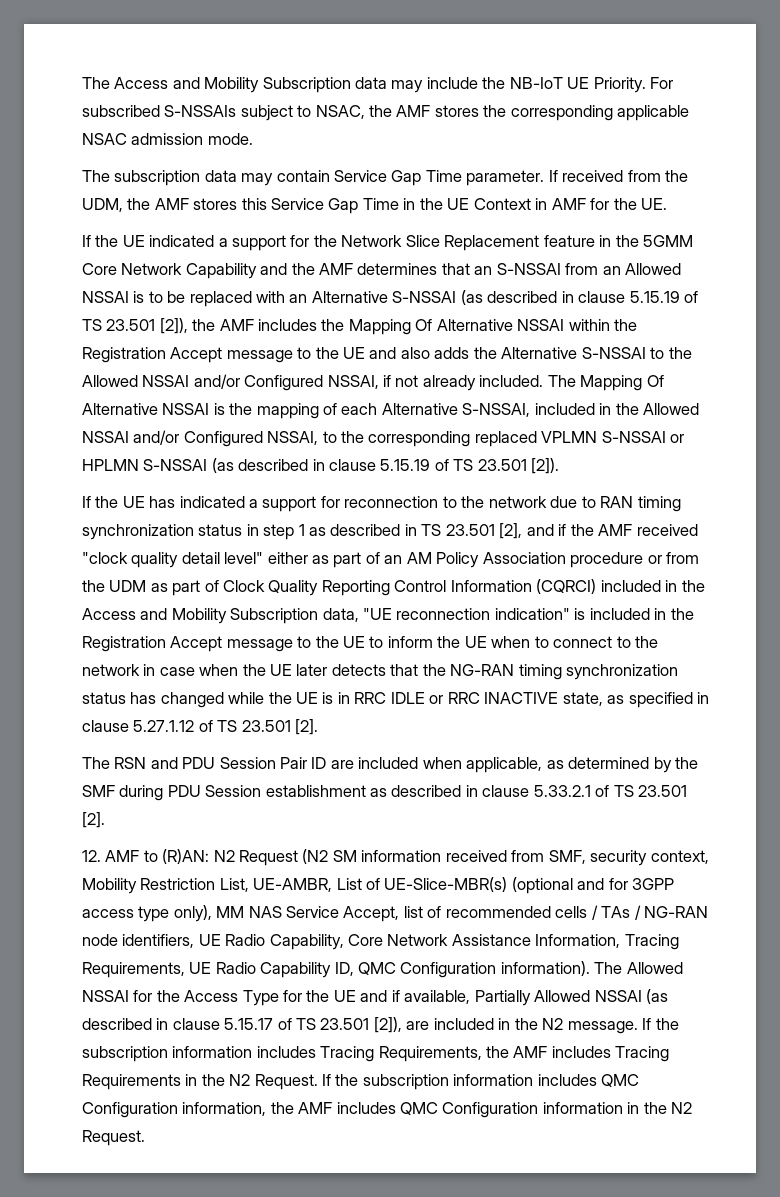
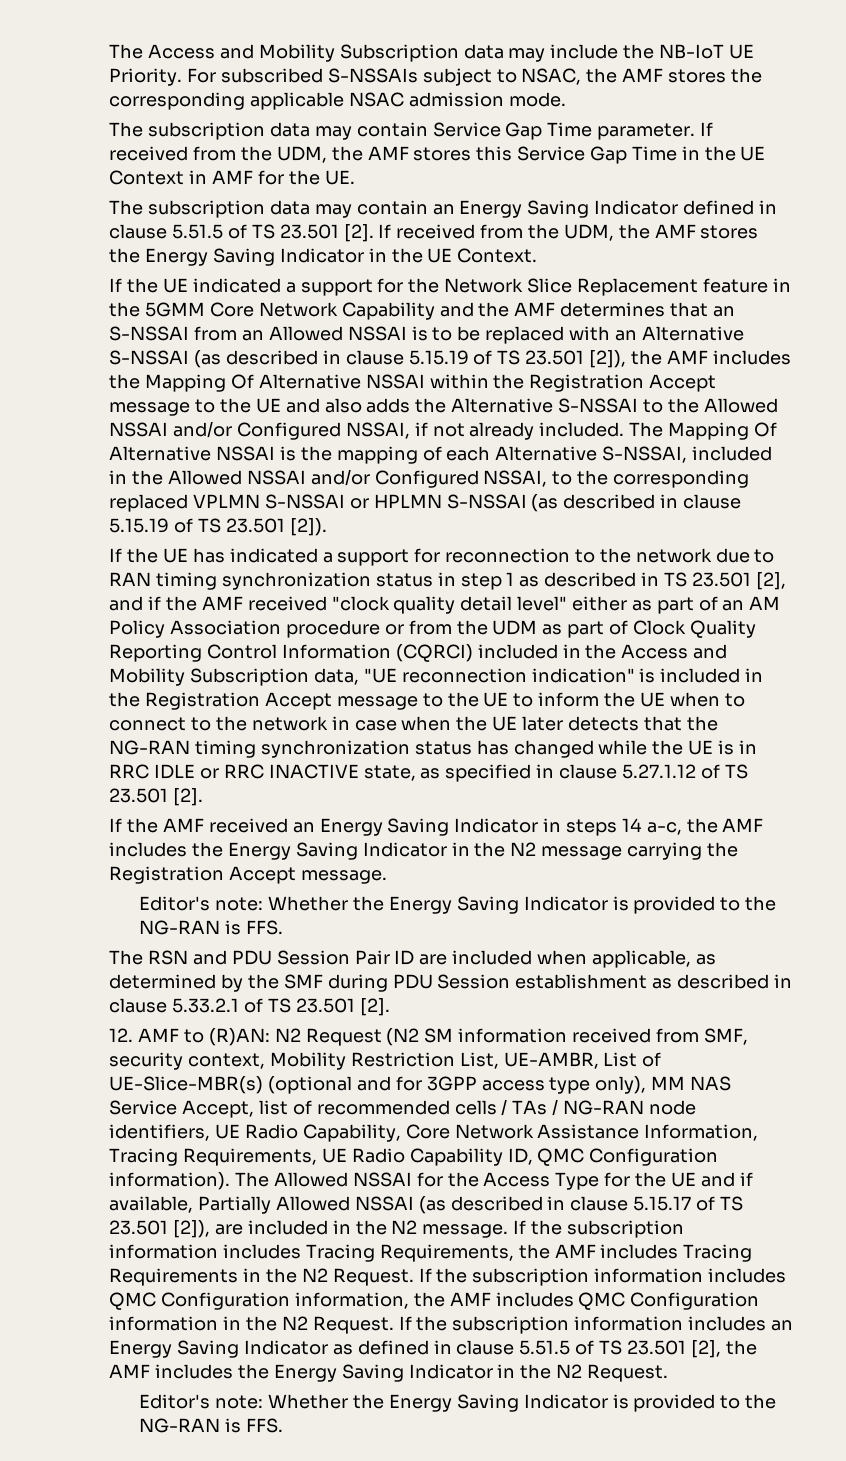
(668, 204) none -> [109,200,777,218] [109,224,759,242] [109,248,538,266] // The subscription data may contain an Energy Saving Indicator defined in clause 5.51.5 of TS 23.501 [2]. If received from the UDM, the AMF stores the Energy Saving Indicator in the UE Context.
(319, 727) none -> [109,818,764,836] [109,842,738,860] [109,866,387,884] [139,896,777,914] [139,920,284,935] // If the AMF received an Energy Saving Indicator in steps 14 a-c, the AMF includes the Energy Saving Indicator in the N2 message carrying the Registration Accept message. // Editor's note: Whether the Energy Saving Indicator is provided to the NG-RAN is FFS.
(145, 1138) none -> [398,1316,793,1334] [109,1340,757,1358] [109,1364,668,1382] [139,1394,777,1412] [139,1418,284,1433] If the subscription information includes an Energy Saving Indicator as defined in clause 5.51.5 of TS 23.501 [2], the AMF includes the Energy Saving Indicator in the N2 Request. // Editor's note: Whether the Energy Saving Indicator is provided to the NG-RAN is FFS.

